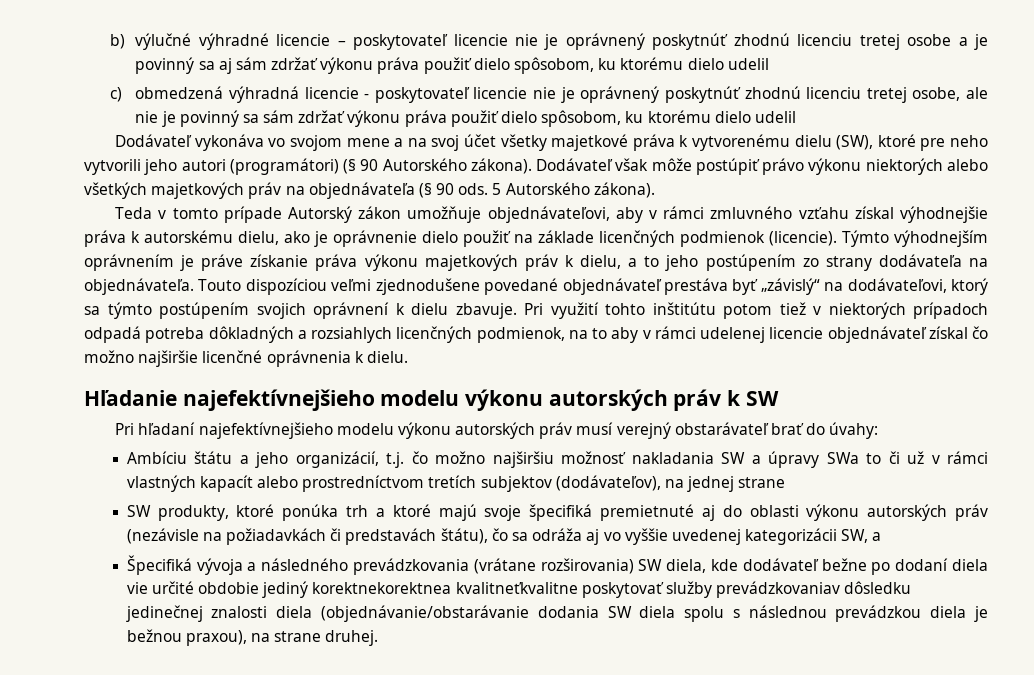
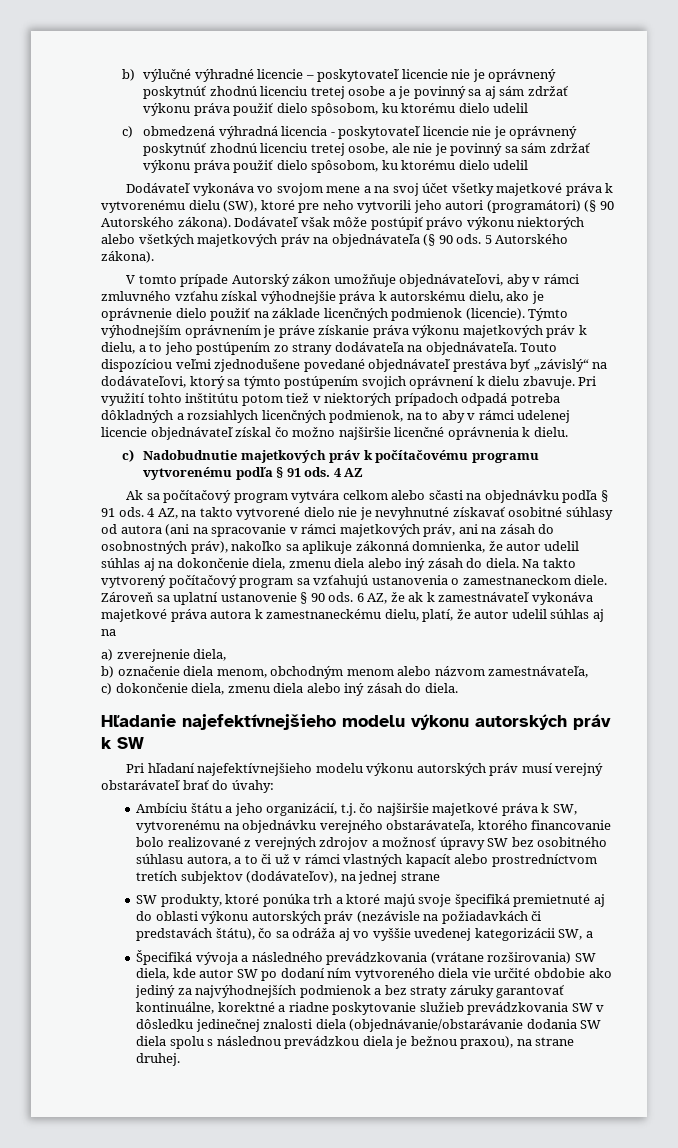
[304,87,359,99] licencie -> [281,126,328,136] licencia
[115,207,167,219] Teda v -> [126,275,136,284] V
(408, 357) none -> [122,449,539,463] [143,467,364,480] [126,490,608,503] [101,507,613,520] [101,524,555,537] [101,541,579,554] [101,558,576,571] [101,575,608,588] [101,592,593,605] [101,609,604,622] [101,629,116,636] [101,649,227,662] [101,666,589,679] [101,683,458,696] // c) Nadobudnutie majetkových práv k počítačovému programu vytvorenému podľa § 91 ods. 4 AZ // Ak sa počítačový program vytvára celkom alebo sčasti na objednávku podľa § 91 ods. 4 AZ, na takto vytvorené dielo nie je nevyhnutné získavať osobitné súhlasy od autora (ani na spracovanie v rámci majetkových práv, ani na zásah do osobnostných práv), nakoľko sa aplikuje zákonná domnienka, že autor udelil súhlas aj na dokončenie diela, zmenu diela alebo iný zásah do diela. Na takto vytvorený počítačový program sa vzťahujú ustanovenia o zamestnaneckom diele. Zároveň sa uplatní ustanovenie § 90 ods. 6 AZ, že ak k zamestnávateľ vykonáva majetkové práva autora k zamestnaneckému dielu, platí, že autor udelil súhlas aj na // a) zverejnenie diela, // b) označenie diela menom, obchodným menom alebo názvom zamestnávateľa, // c) dokončenie diela, zmenu diela alebo iný zásah do diela.
[435,451,859,468] možno najširšiu možnosť nakladania SW a úpravy SWa -> [376,803,577,816] [136,820,612,833] [136,837,608,850] [136,854,242,866] najširšie majetkové práva k SW, vytvorenému na objednávku verejného obstarávateľa, ktorého financovanie bolo realizované z verejných zdrojov a možnosť úpravy SW bez osobitného súhlasu autora, a
[742,558,988,575] [126,581,841,598] dodávateľ bežne po dodaní diela vie určité obdobie jediný korektnekorektnea kvalitneťkvalitne poskytovať služby prevádzkovaniav -> [199,968,612,981] [135,985,565,998] [136,1002,605,1015] autor SW po dodaní ním vytvoreného diela vie určité obdobie ako jediný za najvýhodnejších podmienok a bez straty záruky garantovať kontinuálne, korektné a riadne poskytovanie služieb prevádzkovania SW v

